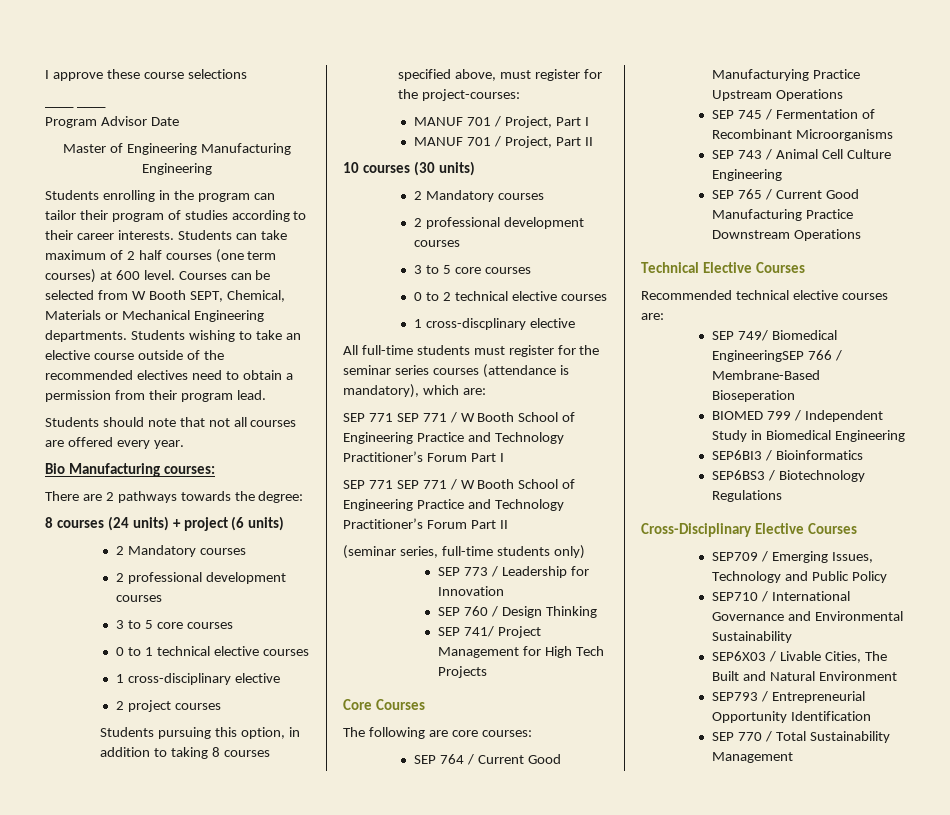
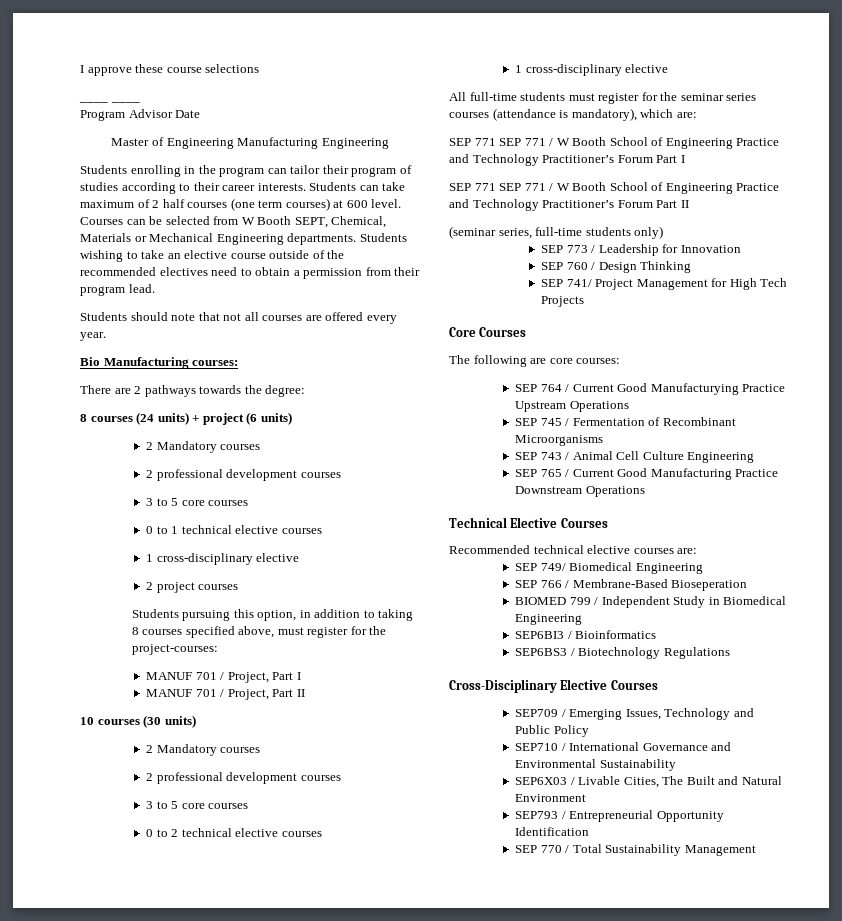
[425,318,526,330] cross-discplinary -> [525,64,622,76] cross-disciplinary
[711,350,804,362] EngineeringSEP -> [635,563,703,574] [515,580,538,588] Engineering // SEP

